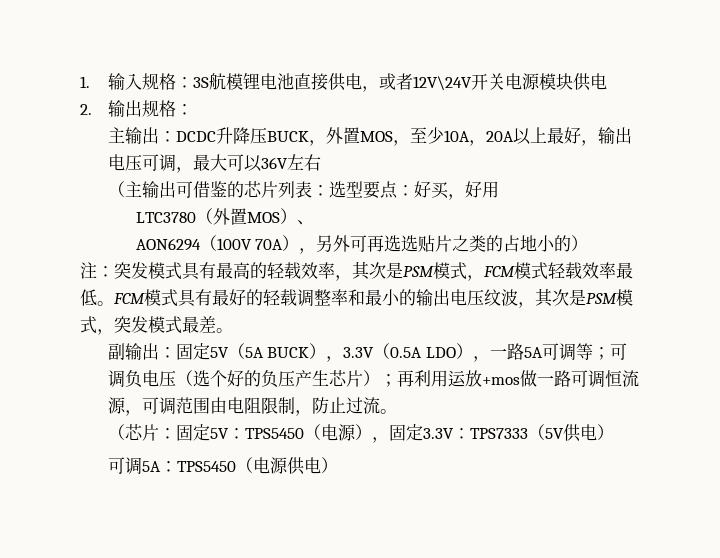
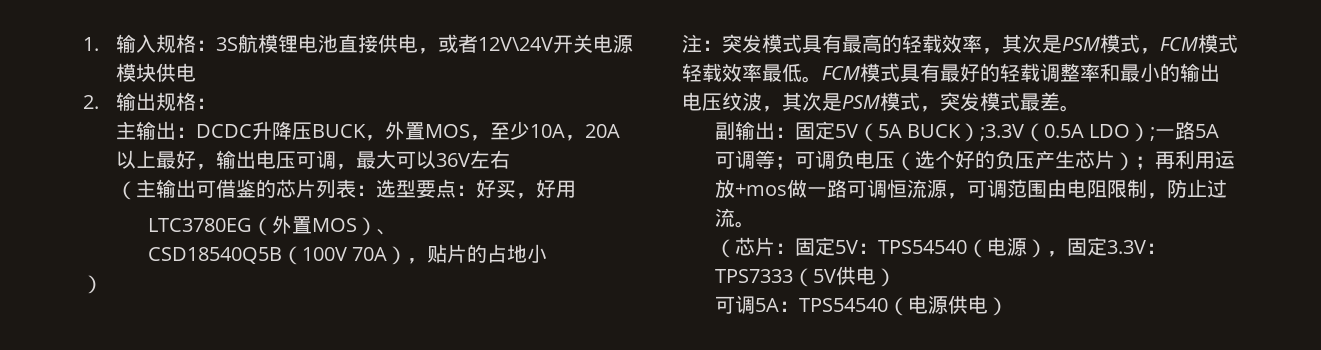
[135,212,196,223] LTC3780 -> [148,218,253,232] LTC3780EG
[135,238,201,251] AON6294 -> [148,247,283,264] CSD18540Q5B
[316,235,487,252] 另外可再选选贴片之类 -> [427,244,468,263] 贴片
[554,235,572,252] 的 -> (548, 253) //
[326,347,375,362] ，3.3V -> [979,124,1024,141] ;3.3V
[473,356,491,362] ， -> [1150,127,1156,141] ;
[244,428,304,439] TPS5450 -> [877,240,967,254] TPS54540
[176,461,236,472] TPS5450 -> [798,298,888,312] TPS54540

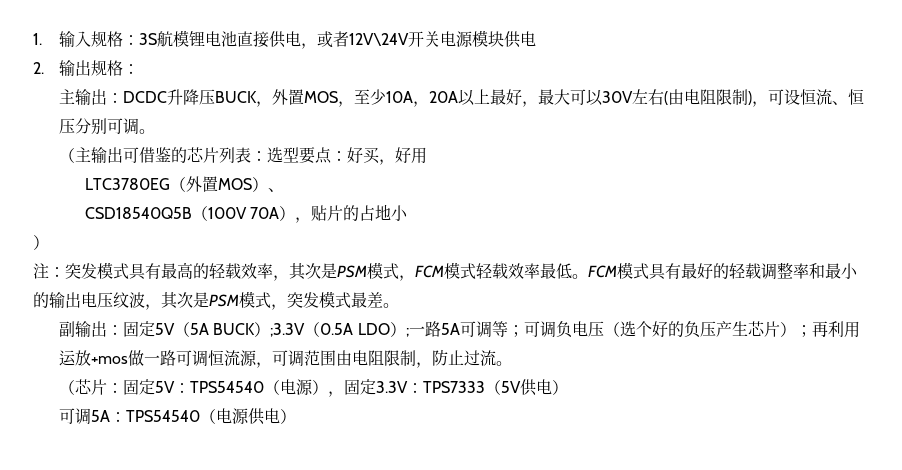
[215,150,356,170] 输出电压可调， -> (538, 104) none
[435,153,470,167] 36V -> [601,91,633,103] 30V
(510, 159) none -> [663,89,864,107] [58,118,155,135] (由电阻限制)，可设恒流、恒压分别可调。

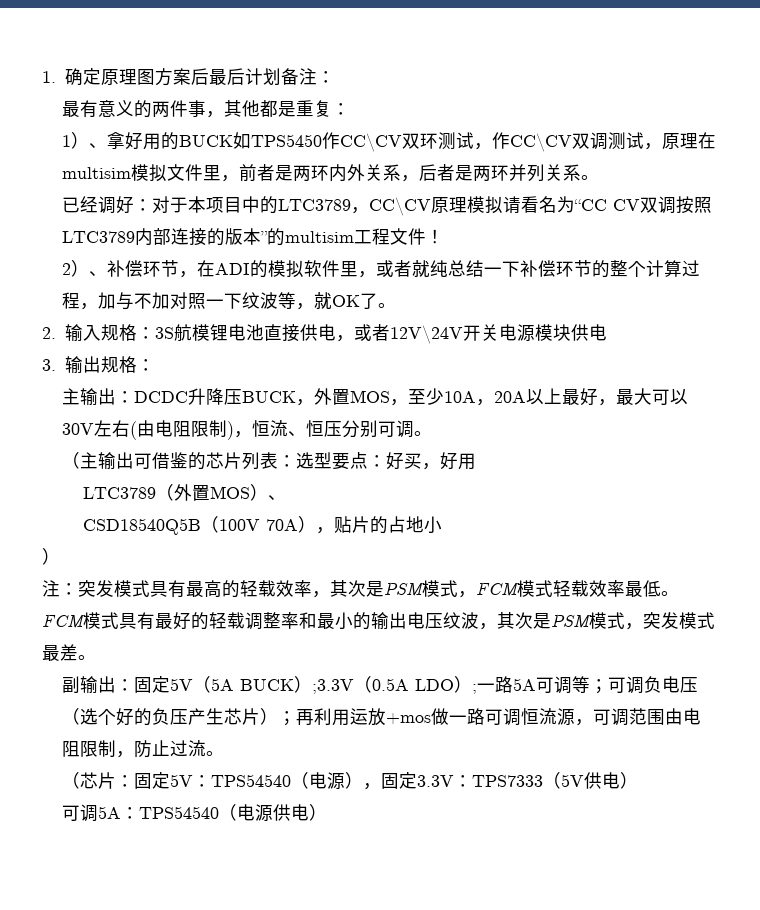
(42, 39) none -> [64,68,335,86] [62,100,351,118] [62,132,717,152] [62,164,600,182] [62,196,713,216] [62,228,445,246] [62,260,701,278] [62,292,397,310] [42,327,56,339] 确定原理图方案后最后计划备注： // 最有意义的两件事，其他都是重复： // 1）、拿好用的BUCK如TPS5450作CC\CV双环测试，作CC\CV双调测试，原理在multisim模拟文件里，前者是两环内外关系，后者是两环并列关系。 // 已经调好：对于本项目中的LTC3789，CC\CV原理模拟请看名为“CC CV双调按照LTC3789内部连接的版本”的multisim工程文件！ // 2）、补偿环节，在ADI的模拟软件里，或者就纯总结一下补偿环节的整个计算过程，加与不加对照一下纹波等，就OK了。 // 2.
[33,62,44,74] 2. -> [42,359,56,371] 3.
[767,89,800,105] 可设 -> (253, 434) none
[84,178,170,190] LTC3780EG -> [82,487,156,499] LTC3789

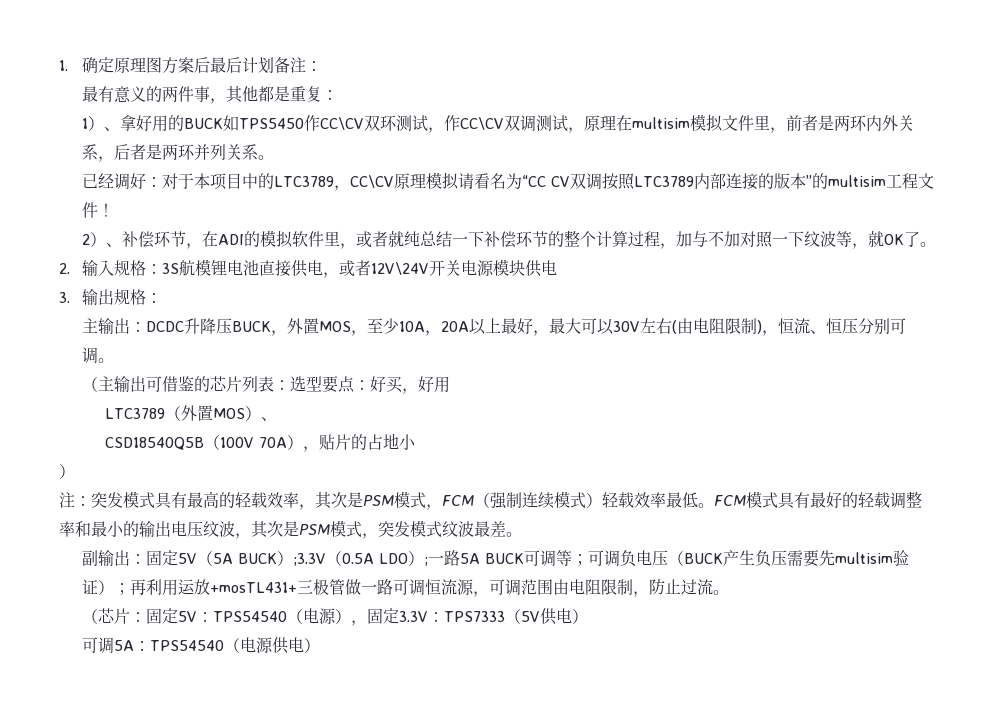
[517,580,553,597] 模式 -> [474,491,602,509] （强制连续模式）
(715, 620) none -> [442,521,474,537] 纹波
(537, 684) none -> [484,553,524,564] BUCK
[80,708,261,726] 选个好的负压产生芯片 -> [683,550,909,567] [81,579,98,595] BUCK产生负压需要先multisim验证
[386,713,432,724] +mos -> [209,579,345,595] +mosTL431+三极管

